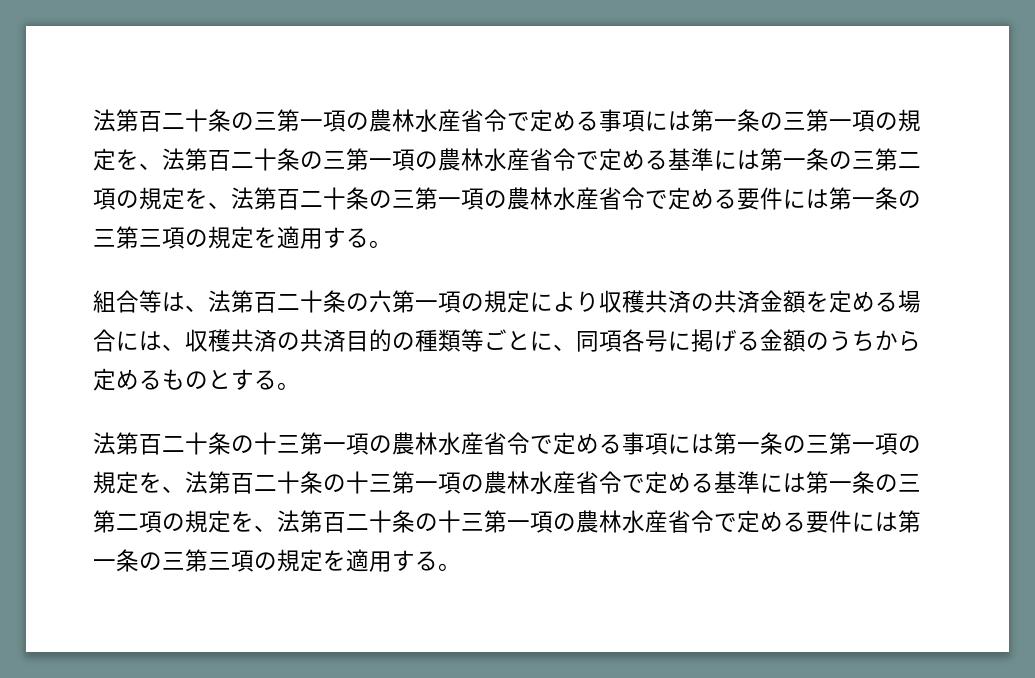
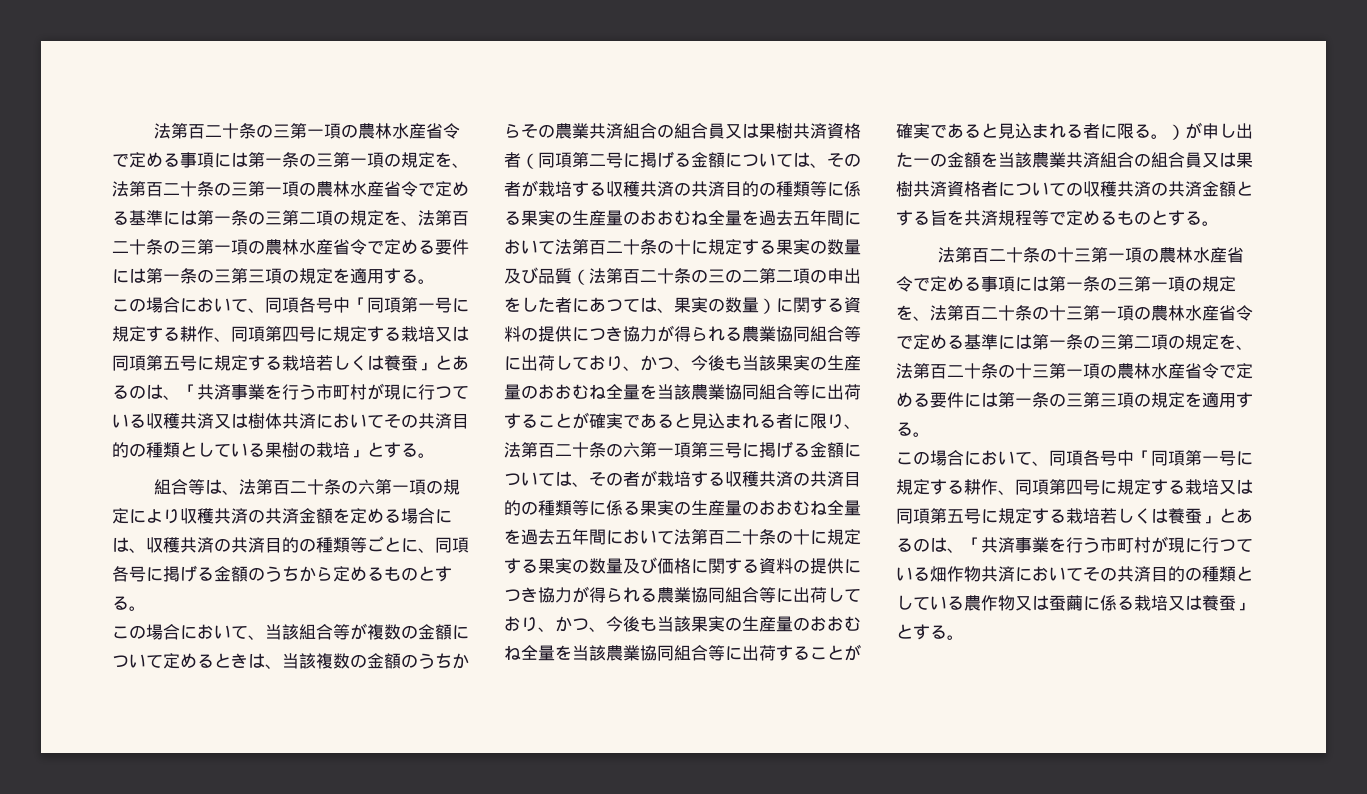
(392, 244) none -> [112,297,469,313] [112,326,469,342] [112,355,469,371] [112,383,469,400] [112,413,469,429] [112,442,435,458] // この場合において、同項各号中「同項第一号に規定する耕作、同項第四号に規定する栽培又は同項第五号に規定する栽培若しくは養蚕」とあるのは、「共済事業を行う市町村が現に行つている収穫共済又は樹体共済においてその共済目的の種類としている果樹の栽培」とする。
(300, 386) none -> [112,623,469,640] [112,653,469,669] [504,123,861,139] [504,151,861,169] [504,180,861,197] [504,209,861,226] [504,239,861,255] [504,267,861,285] [504,297,861,314] [504,325,861,342] [504,355,861,371] [504,384,861,400] [504,412,861,429] [504,441,861,458] [504,470,861,487] [504,500,861,516] [504,528,861,545] [504,557,861,574] [504,586,861,603] [504,616,861,632] [504,644,861,661] [896,122,1253,140] [896,152,1253,168] [896,181,1253,197] [896,210,1219,226] // この場合において、当該組合等が複数の金額について定めるときは、当該複数の金額のうちからその農業共済組合の組合員又は果樹共済資格者（同項第二号に掲げる金額については、その者が栽培する収穫共済の共済目的の種類等に係る果実の生産量のおおむね全量を過去五年間において法第百二十条の十に規定する果実の数量及び品質（法第百二十条の三の二第二項の申出をした者にあつては、果実の数量）に関する資料の提供につき協力が得られる農業協同組合等に出荷しており、かつ、今後も当該果実の生産量のおおむね全量を当該農業協同組合等に出荷することが確実であると見込まれる者に限り、法第百二十条の六第一項第三号に掲げる金額については、その者が栽培する収穫共済の共済目的の種類等に係る果実の生産量のおおむね全量を過去五年間において法第百二十条の十に規定する果実の数量及び価格に関する資料の提供につき協力が得られる農業協同組合等に出荷しており、かつ、今後も当該果実の生産量のおおむね全量を当該農業協同組合等に出荷することが確実であると見込まれる者に限る。）が申し出た一の金額を当該農業共済組合の組合員又は果樹共済資格者についての収穫共済の共済金額とする旨を共済規程等で定めるものとする。
(461, 567) none -> [896,450,1253,466] [896,479,1253,495] [896,508,1253,524] [896,536,1253,553] [896,566,1253,582] [896,595,1253,611] [896,624,964,640] // この場合において、同項各号中「同項第一号に規定する耕作、同項第四号に規定する栽培又は同項第五号に規定する栽培若しくは養蚕」とあるのは、「共済事業を行う市町村が現に行つている畑作物共済においてその共済目的の種類としている農作物又は蚕繭に係る栽培又は養蚕」とする。

